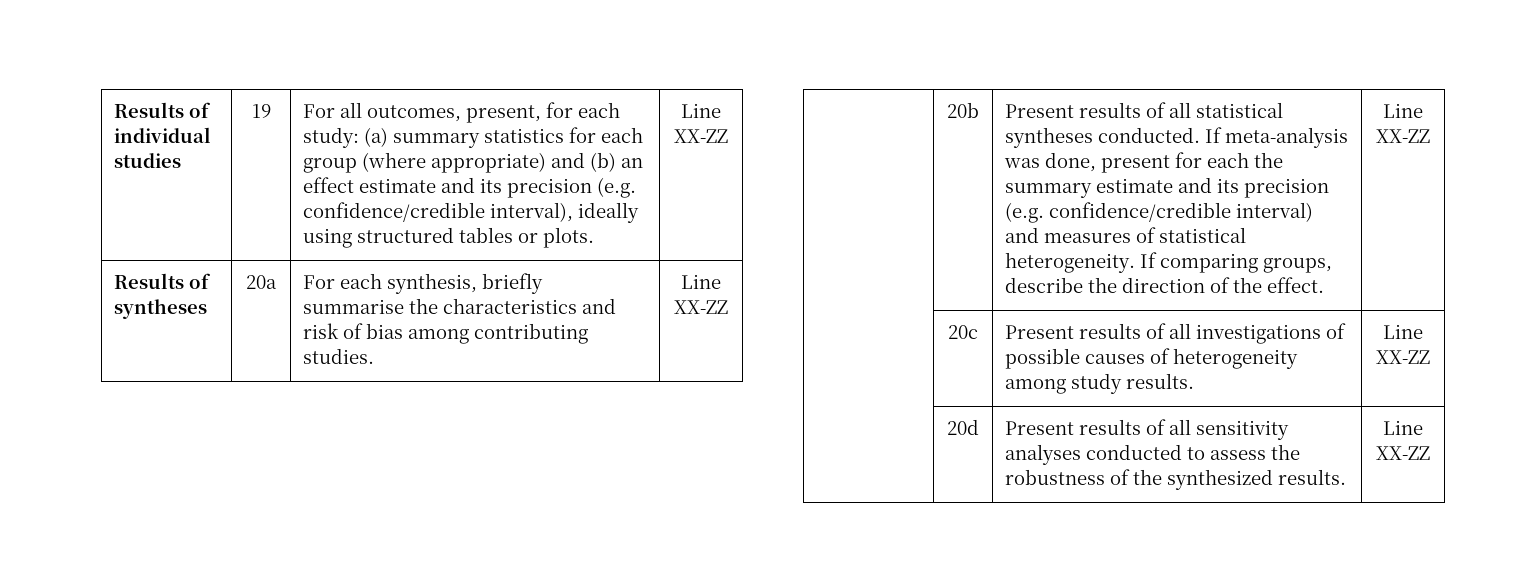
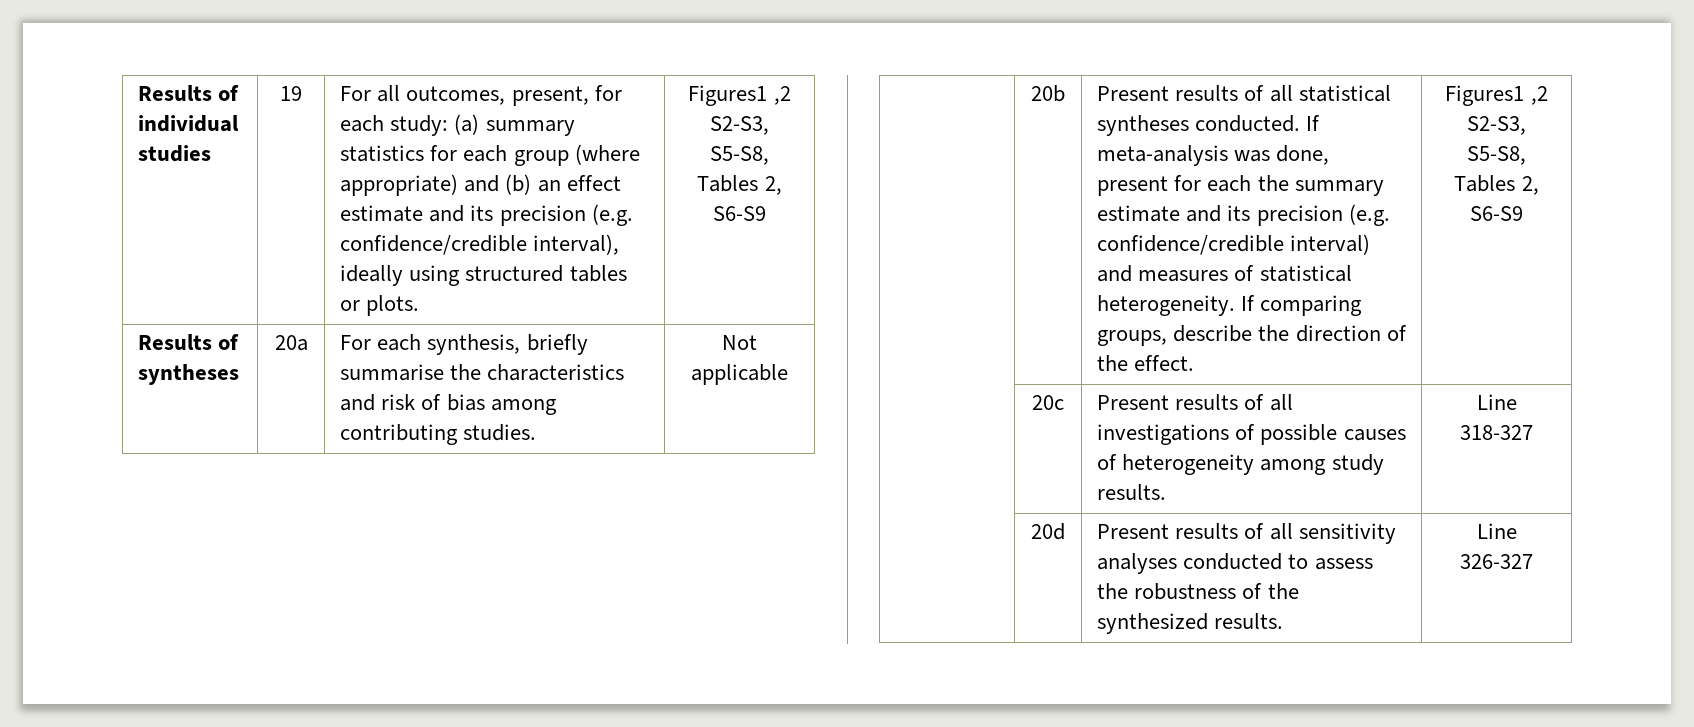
[681,103,721,118] [674,129,728,143] Line XX-ZZ -> [688,85,791,106] [710,116,769,135] [710,146,769,165] [697,175,782,195] [713,206,766,221] Figures1 ,2 S2-S3, S5-S8, Tables 2, S6-S9
[681,274,721,289] [674,300,728,314] Line XX-ZZ -> [722,335,757,350] [691,364,788,385] Not applicable
[1383,103,1423,118] [1376,129,1430,143] Line XX-ZZ -> [1445,85,1548,106] [1467,116,1526,135] [1467,146,1526,165] [1454,175,1539,195] [1470,206,1523,221] Figures1 ,2 S2-S3, S5-S8, Tables 2, S6-S9
[1376,350,1430,364] XX-ZZ -> [1460,425,1533,440] 318-327
[1376,446,1430,460] XX-ZZ -> [1460,554,1533,569] 326-327

